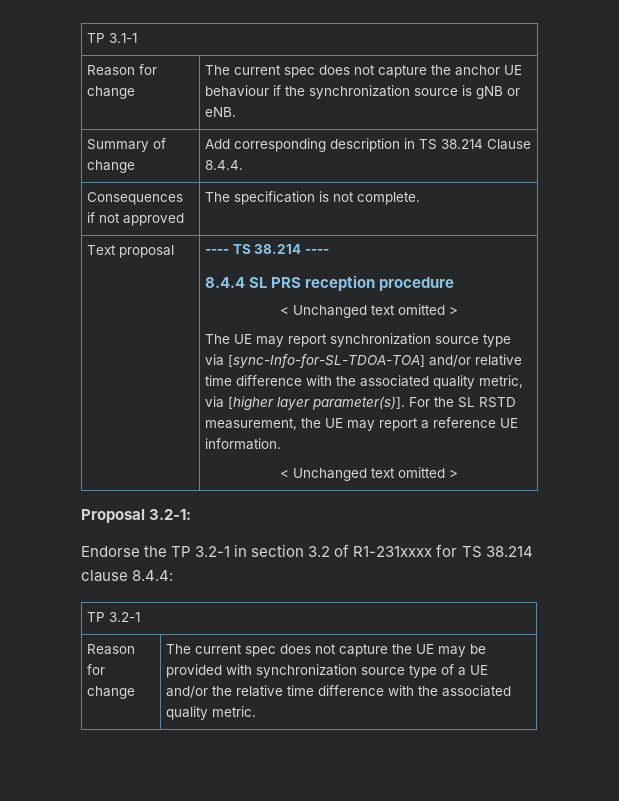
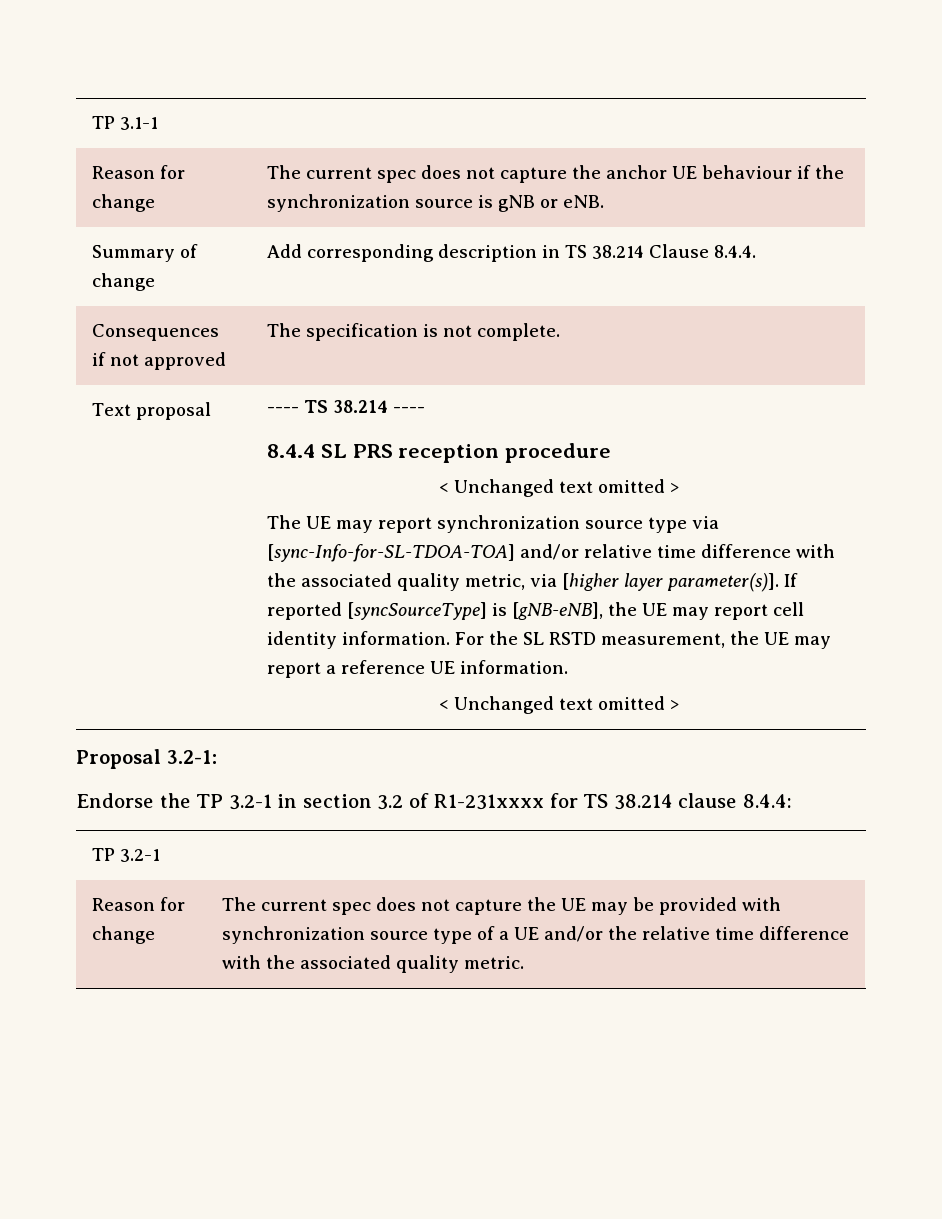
(406, 403) none -> [784,573,799,587] [267,602,804,620] [267,631,451,649] If reported [syncSourceType] is [gNB-eNB], the UE may report cell identity information.

